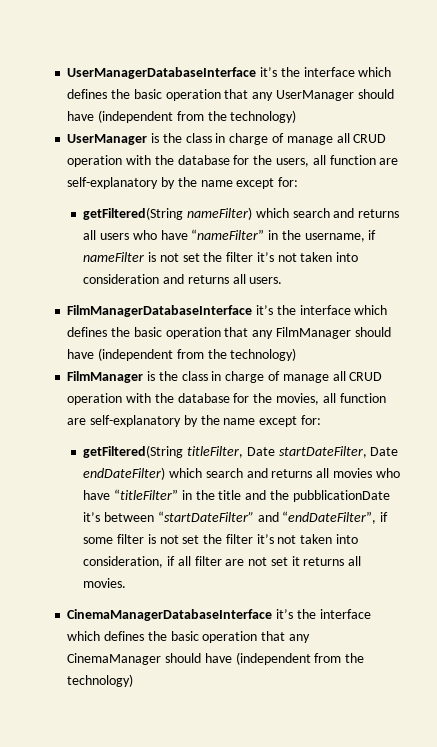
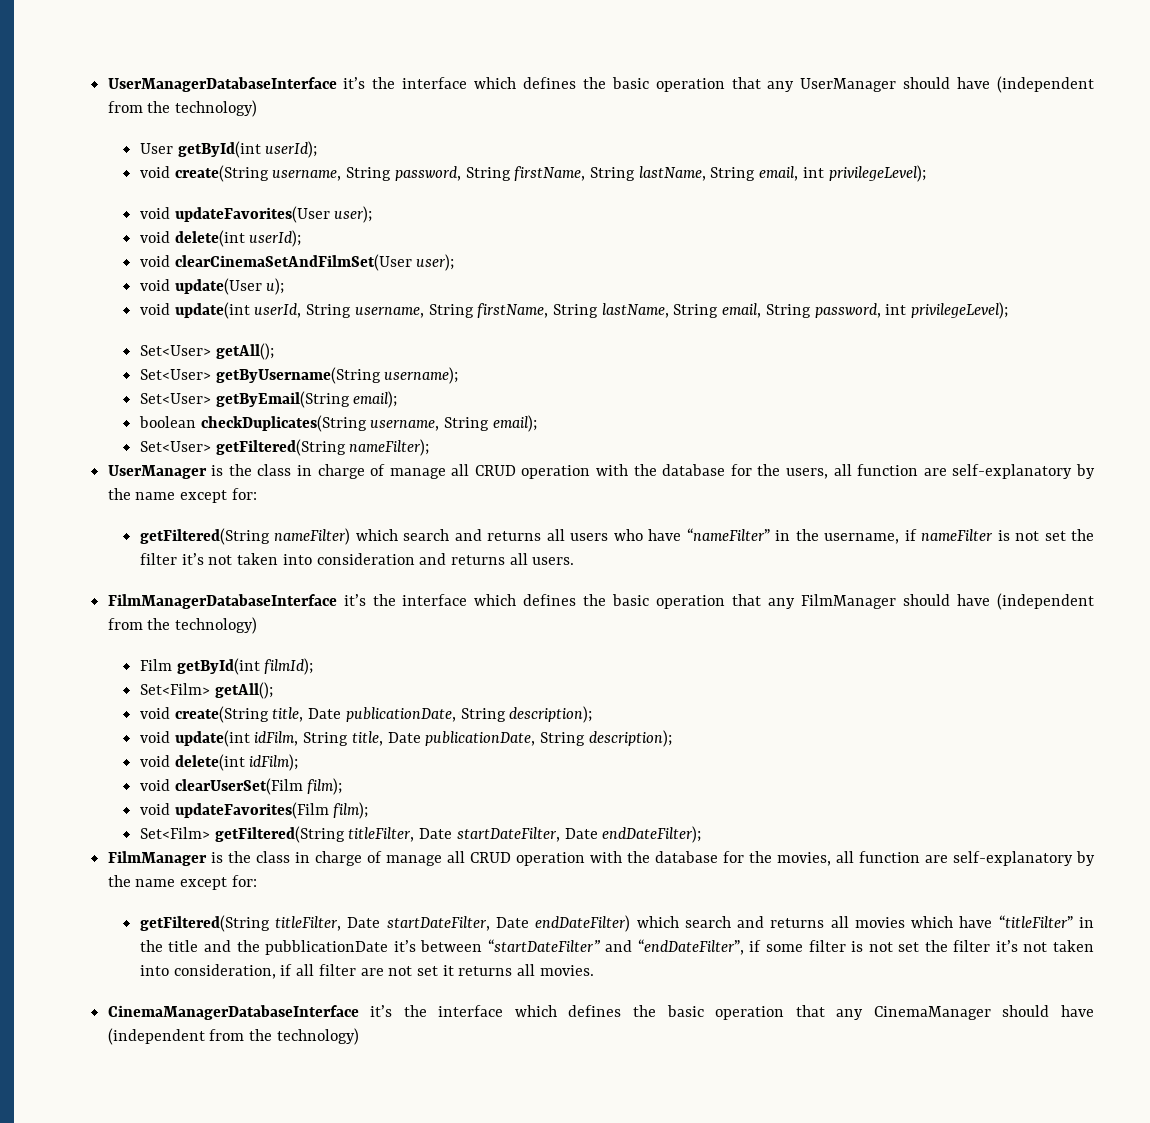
(297, 116) none -> [139,141,318,158] [139,165,926,182] [139,206,373,223] [139,230,302,247] [139,254,455,271] [139,278,285,295] [139,302,1009,319] [139,343,274,360] [139,367,459,384] [139,391,398,408] [138,415,537,432] [139,439,430,456] // User getById(int userId); // void create(String username, String password, String firstName, String lastName, String email, int privilegeLevel); // void updateFavorites(User user); // void delete(int userId); // void clearCinemaSetAndFilmSet(User user); // void update(User u); // void update(int userId, String username, String firstName, String lastName, String email, String password, int privilegeLevel); // Set<User> getAll(); // Set<User> getByUsername(String username); // Set<User> getByEmail(String email); // boolean checkDuplicates(String username, String email); // Set<User> getFiltered(String nameFilter);
(297, 354) none -> [139,658,314,675] [139,682,273,699] [139,706,593,723] [139,730,672,747] [139,754,299,771] [139,778,343,795] [139,802,369,819] [139,826,702,843] // Film getById(int filmId); // Set<Film> getAll(); // void create(String title, Date publicationDate, String description); // void update(int idFilm, String title, Date publicationDate, String description); // void delete(int idFilm); // void clearUserSet(Film film); // void updateFavorites(Film film); // Set<Film> getFiltered(String titleFilter, Date startDateFilter, Date endDateFilter);
[375,468,400,478] who -> [911,916,954,928] which

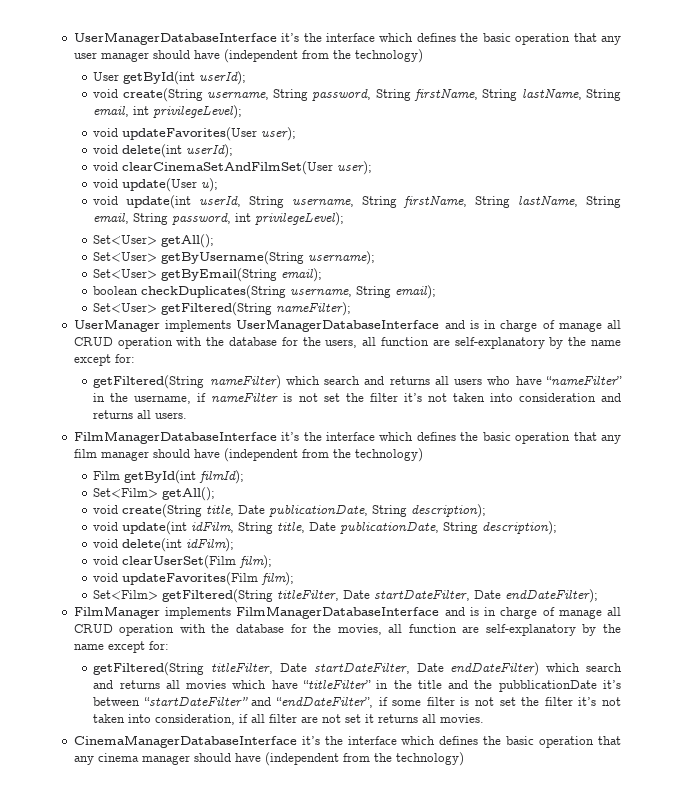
[800,78,897,92] UserManager -> [73,52,149,62] user manager
[211,464,292,476] is the class -> [165,319,479,332] implements UserManagerDatabaseInterface and is
[801,594,897,609] FilmManager -> [73,449,149,461] film manager
[210,851,290,863] is the class -> [165,606,479,619] implements FilmManagerDatabaseInterface and is
[873,1006,991,1020] CinemaManager -> [97,753,190,765] cinema manager

